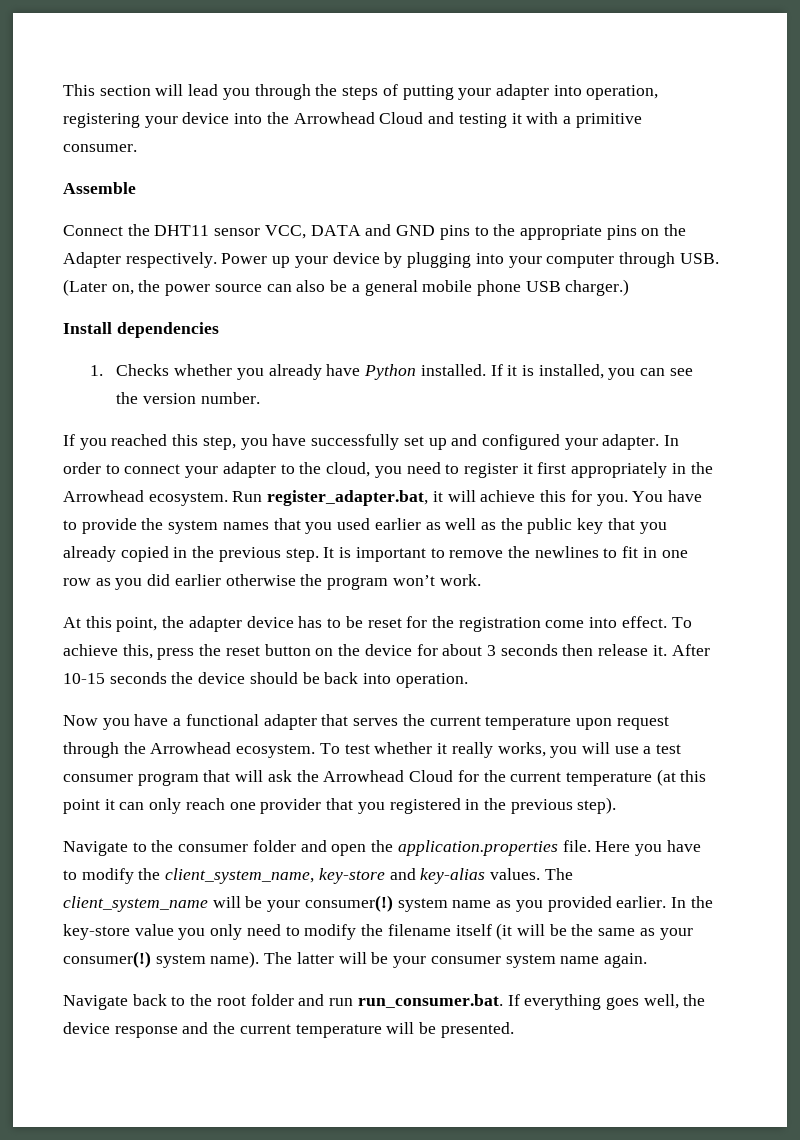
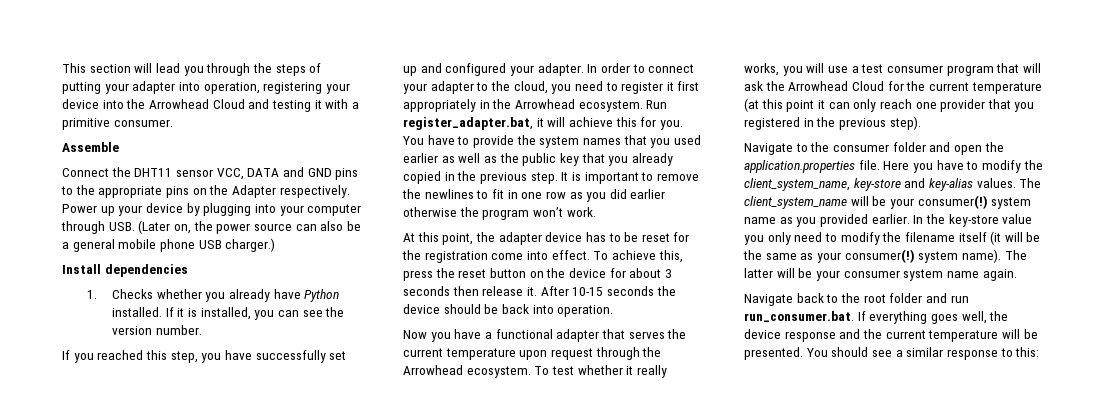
(514, 1030) none -> [806,347,1040,360] You should see a similar response to this:

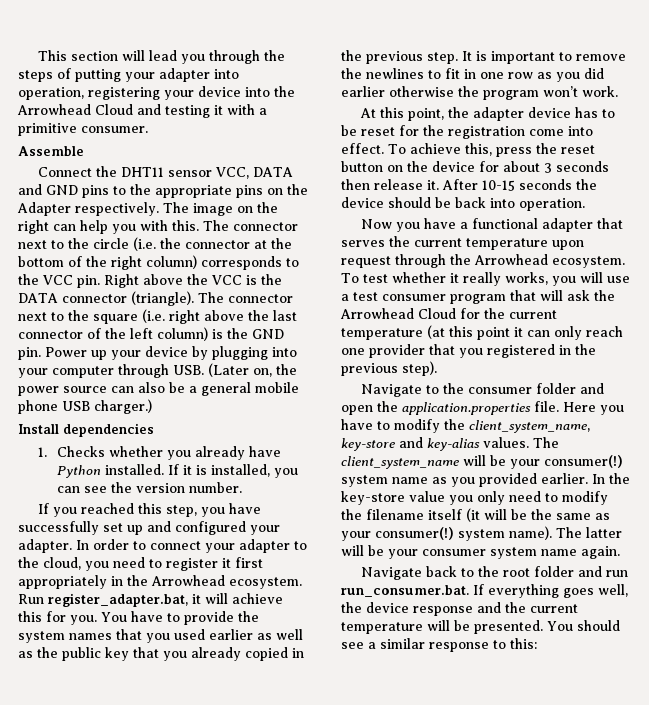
(350, 191) none -> [163,202,278,216] [18,220,298,234] [18,237,292,251] [18,255,299,270] [18,274,282,288] [18,291,293,306] [18,309,297,324] [18,327,284,341] [18,347,41,360] The image on the right can help you with this. The connector next to the circle (i.e. the connector at the bottom of the right column) corresponds to the VCC pin. Right above the VCC is the DATA connector (triangle). The connector next to the square (i.e. right above the last connector of the left column) is the GND pin.

